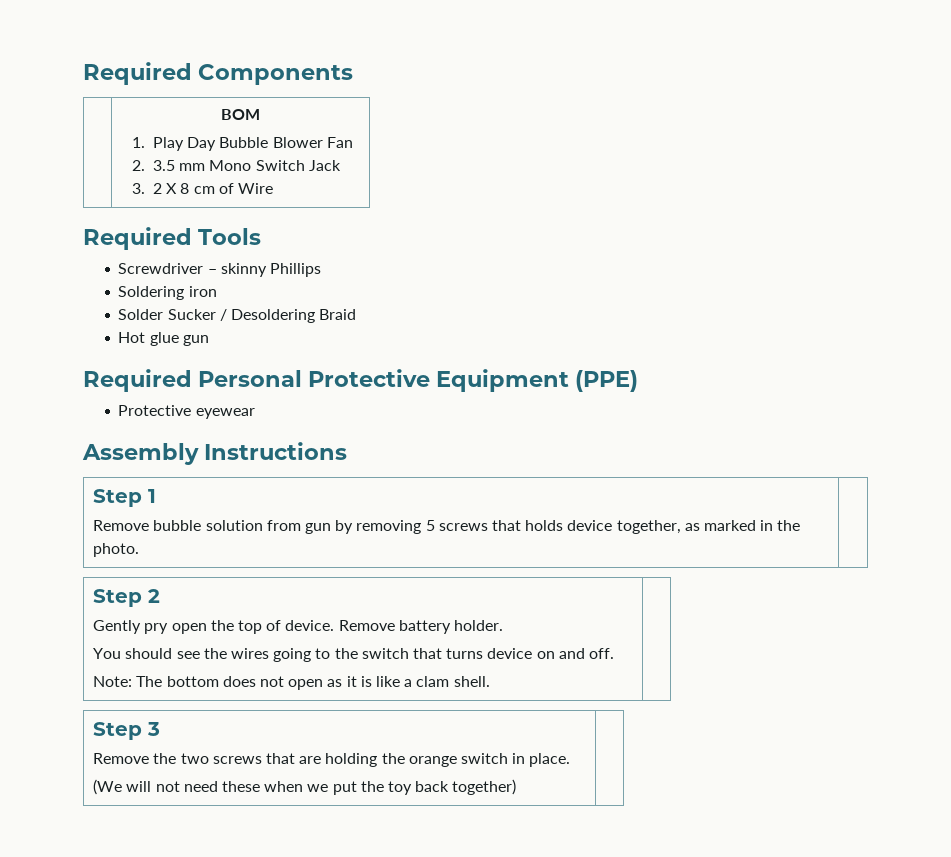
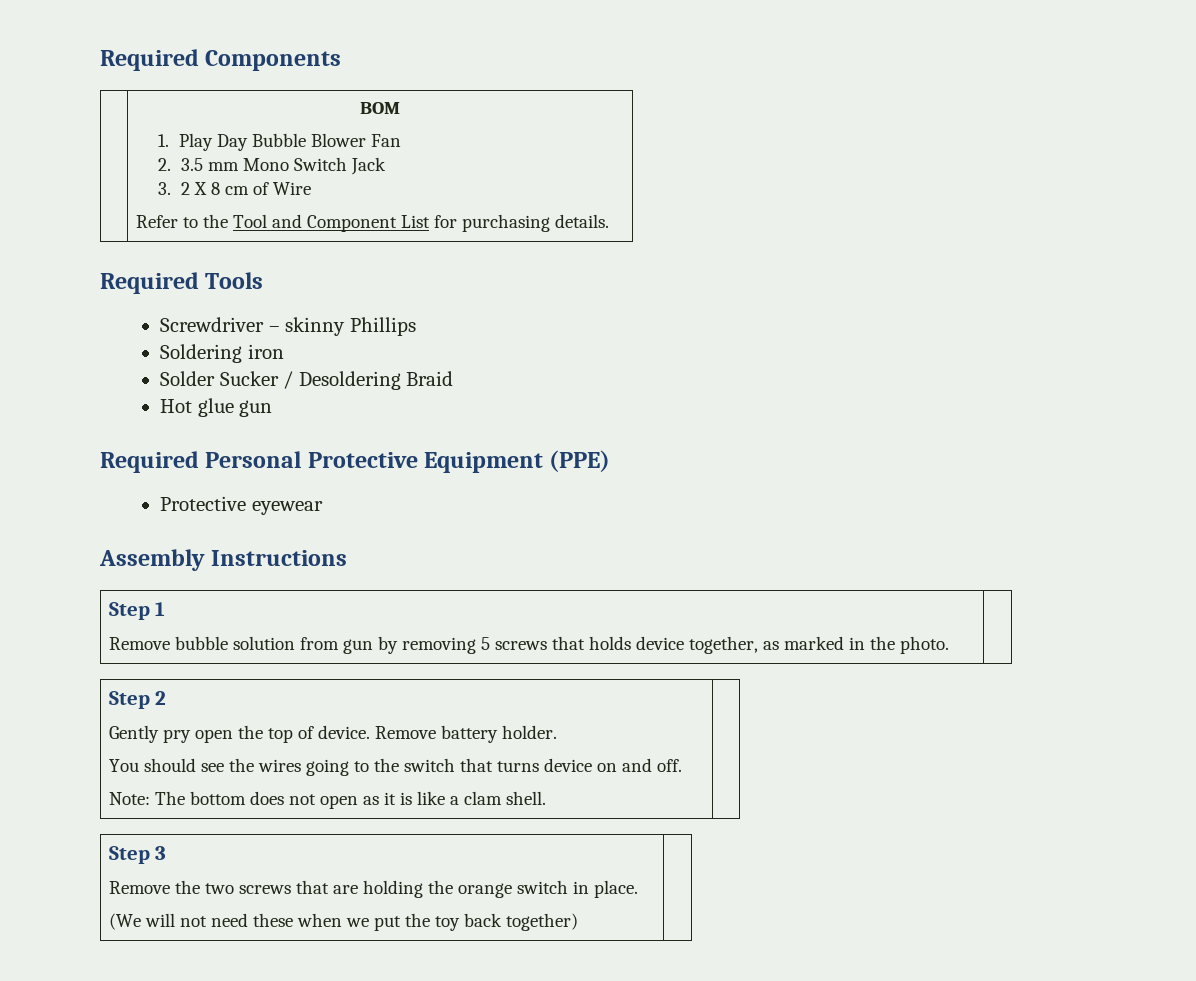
(274, 188) none -> [135,214,609,232] // Refer to the Tool and Component List for purchasing details.

